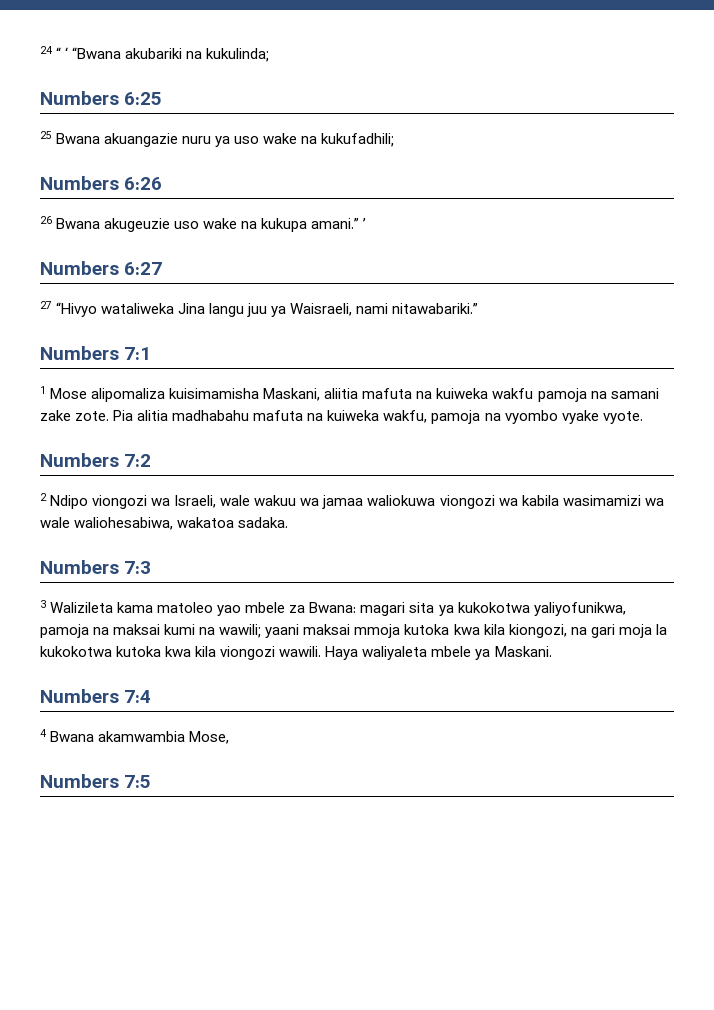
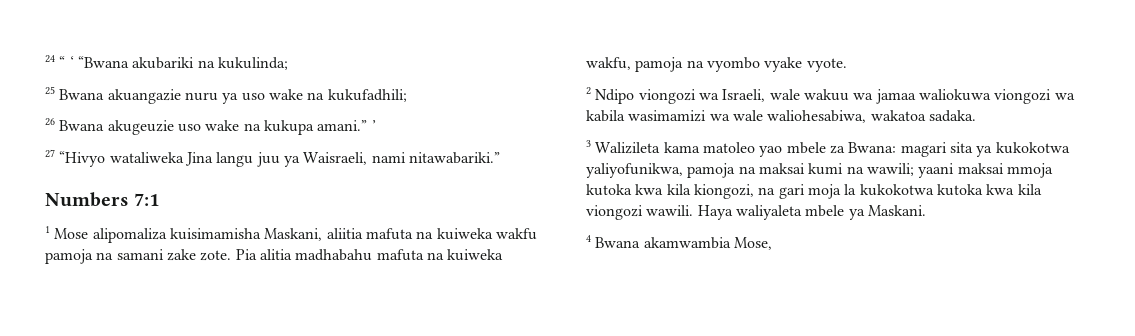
[40,91,163,105] // Numbers 6:25 -> (288, 63) none
[40,176,163,190] // Numbers 6:26 -> (407, 95) none
[40,261,163,275] // Numbers 6:27 -> (376, 125) none
[40,453,152,467] // Numbers 7:2 -> (847, 65) none
[40,560,152,574] // Numbers 7:3 -> (976, 116) none
[40,689,152,703] // Numbers 7:4 -> (926, 210) none
[40,774,152,788] // Numbers 7:5 -> (772, 243) none

